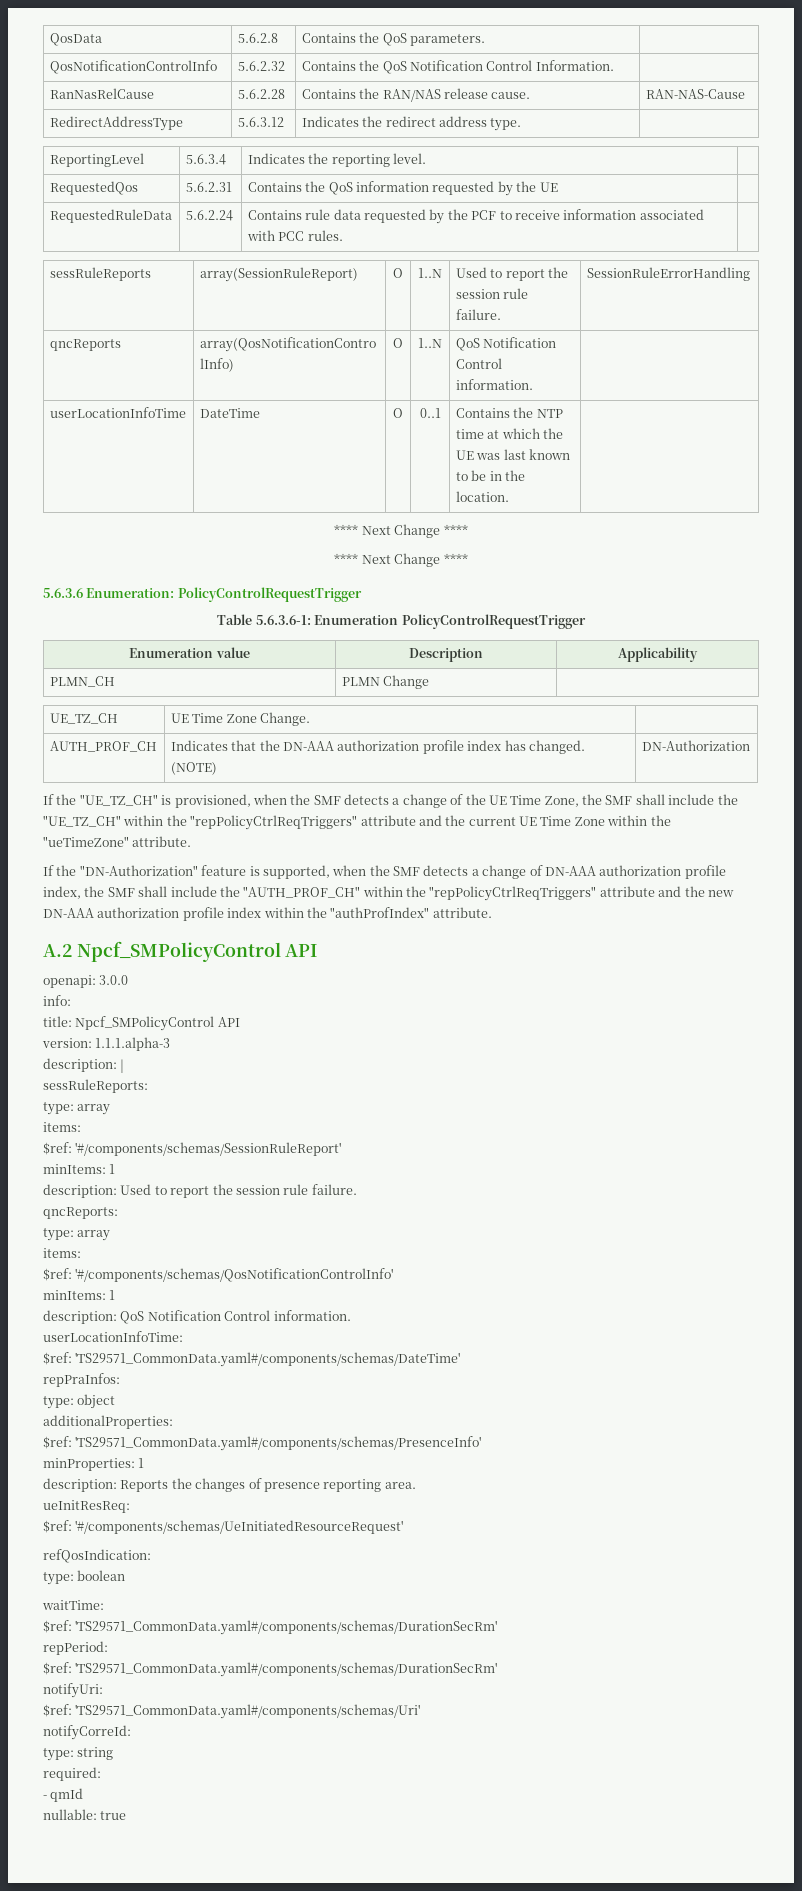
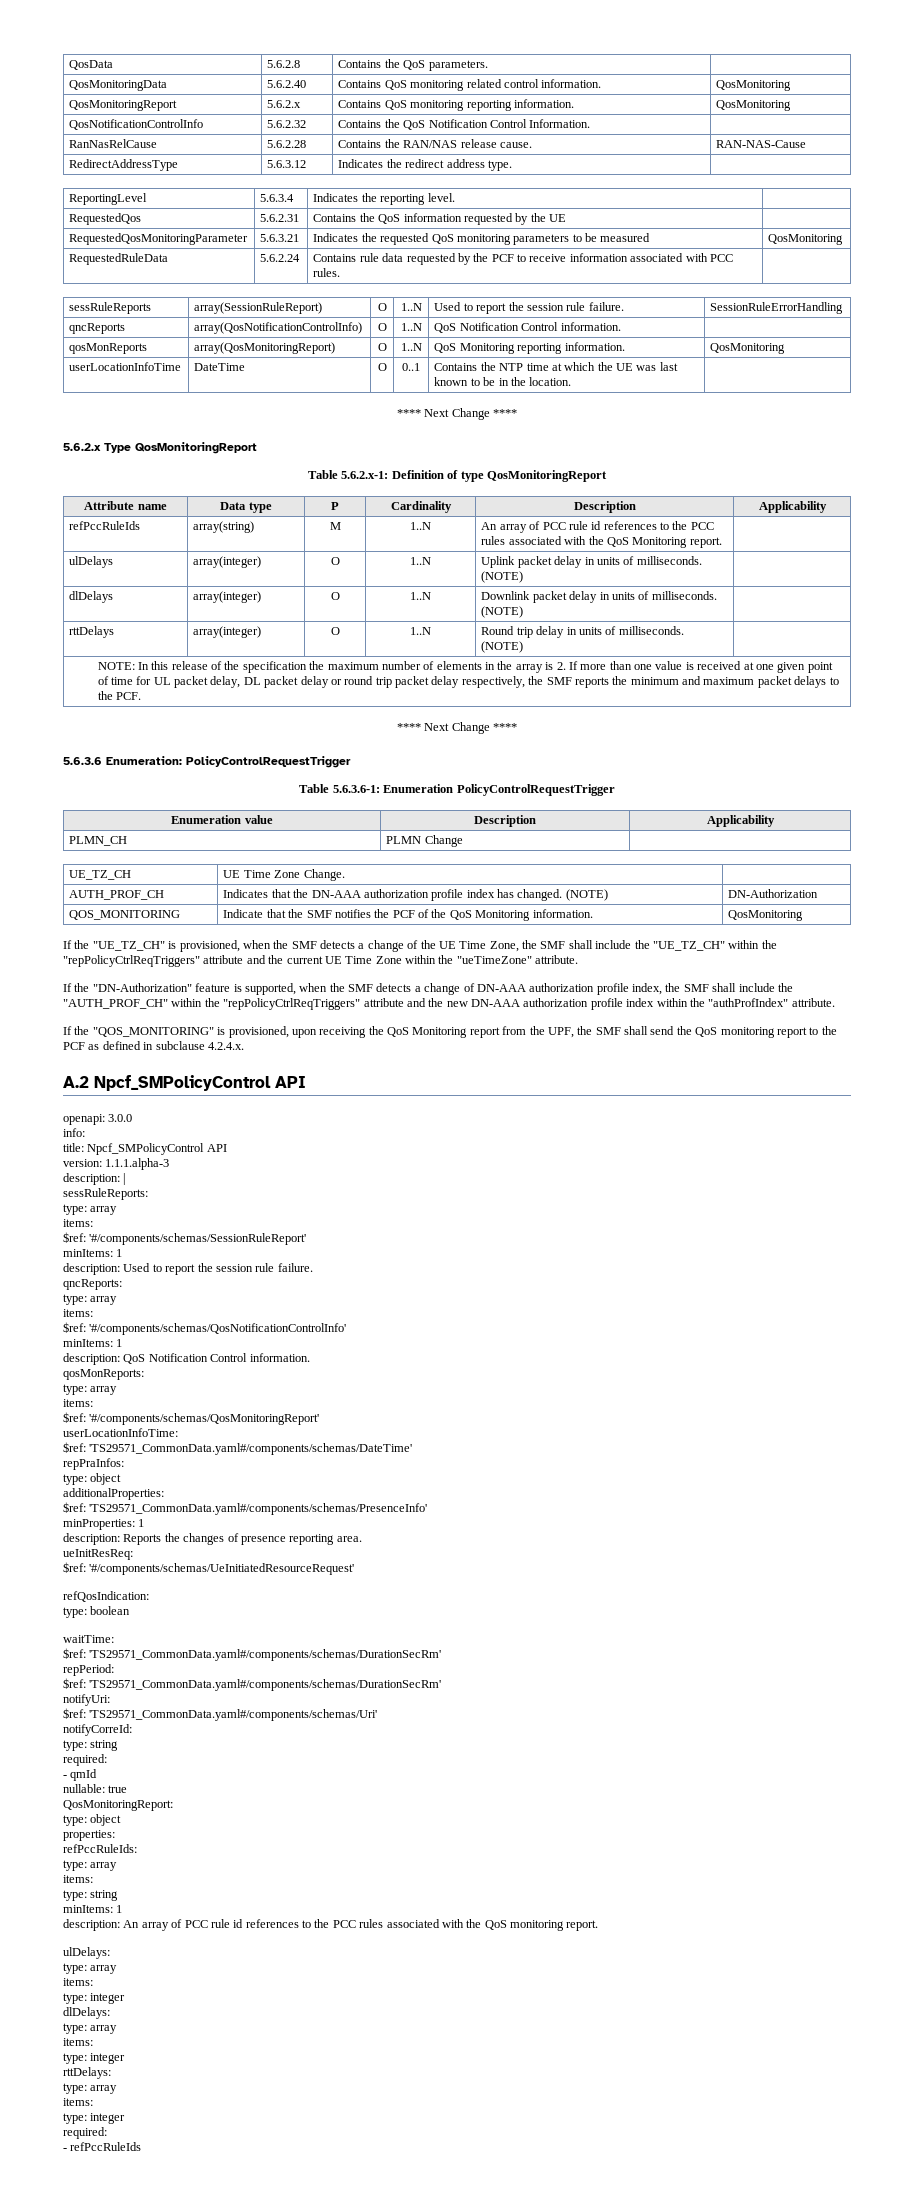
(486, 40) none -> [69,80,168,91] [267,80,307,88] [338,79,602,91] [716,80,792,91] [69,100,178,111] [267,100,302,108] [338,99,574,111] [716,100,792,111] // QosMonitoringData | 5.6.2.40 | Contains QoS monitoring related control information. | QosMonitoring // QosMonitoringReport | 5.6.2.x | Contains QoS monitoring reporting information. | QosMonitoring
(558, 187) none -> [69,233,249,245] [260,234,300,242] [313,233,651,245] [768,234,844,245] // RequestedQosMonitoringParameter | 5.6.3.21 | Indicates the requested QoS monitoring parameters to be measured | QosMonitoring
(533, 384) none -> [69,343,148,354] [194,342,336,354] [377,343,387,351] [400,343,422,351] [434,342,625,354] [710,343,786,354] // qosMonReports | array(QosMonitoringReport) | O | 1..N | QoS Monitoring reporting information. | QosMonitoring
(468, 529) none -> [63,442,257,454] [308,470,607,482] [84,501,167,510] [220,502,272,513] [331,502,339,510] [390,501,452,513] [573,501,636,513] [758,501,827,513] [69,521,141,530] [193,521,255,533] [329,522,341,530] [410,522,431,530] [481,521,714,533] [481,536,722,548] [69,556,114,568] [193,556,262,568] [330,557,340,565] [410,557,431,565] [481,556,702,568] [481,571,524,583] [69,591,114,603] [193,591,262,603] [330,592,340,600] [410,592,431,600] [481,591,717,603] [481,606,524,618] [69,626,115,638] [193,626,262,638] [330,627,340,635] [410,627,431,635] [481,626,684,638] [481,641,524,653] [97,661,833,673] [97,676,839,688] [97,691,141,700] // 5.6.2.x Type QosMonitoringReport // Table 5.6.2.x-1: Definition of type QosMonitoringReport // Attribute name | Data type | P | Cardinality | Description | Applicability // refPccRuleIds | array(string) | M | 1..N | An array of PCC rule id references to the PCC rules associated with the QoS Monitoring report. | // ulDelays | array(integer) | O | 1..N | Uplink packet delay in units of milliseconds. (NOTE) | // dlDelays | array(integer) | O | 1..N | Downlink packet delay in units of milliseconds. (NOTE) | // rttDelays | array(integer) | O | 1..N | Round trip delay in units of milliseconds. (NOTE) | // NOTE: In this release of the specification the maximum number of elements in the array is 2. If more than one value is received at one given point of time for UL packet delay, DL packet delay or round trip packet delay respectively, the SMF reports the minimum and maximum packet delays to the PCF.
(750, 745) none -> [69,910,181,920] [223,909,593,921] [728,910,804,921] // QOS_MONITORING | Indicate that the SMF notifies the PCF of the QoS Monitoring information. | QosMonitoring
(492, 912) none -> [63,1026,837,1038] [63,1041,244,1050] // If the "QOS_MONITORING" is provisioned, upon receiving the QoS Monitoring report from the UPF, the SMF shall send the QoS monitoring report to the PCF as defined in subclause 4.2.4.x.
(351, 1315) none -> [63,1369,144,1380] [63,1384,118,1395] [63,1399,93,1407] [63,1412,320,1425] // qosMonReports: // type: array // items: // $ref: '#/components/schemas/QosMonitoringReport'
(127, 1815) none -> [63,1800,173,1811] [63,1814,122,1826] [63,1830,115,1841] [63,1844,137,1853] [63,1860,118,1871] [63,1875,93,1883] [63,1890,119,1901] [63,1905,123,1913] [63,1919,599,1931] [63,1947,110,1959] [63,1963,118,1974] [63,1978,93,1986] [63,1993,126,2004] [63,2007,110,2019] [63,2023,118,2034] [63,2038,93,2046] [63,2053,126,2064] [63,2067,111,2079] [63,2083,118,2094] [63,2098,93,2106] [63,2113,126,2124] [63,2127,107,2139] [63,2142,142,2151] // QosMonitoringReport: // type: object // properties: // refPccRuleIds: // type: array // items: // type: string // minItems: 1 // description: An array of PCC rule id references to the PCC rules associated with the QoS monitoring report. // ulDelays: // type: array // items: // type: integer // dlDelays: // type: array // items: // type: integer // rttDelays: // type: array // items: // type: integer // required: // - refPccRuleIds

